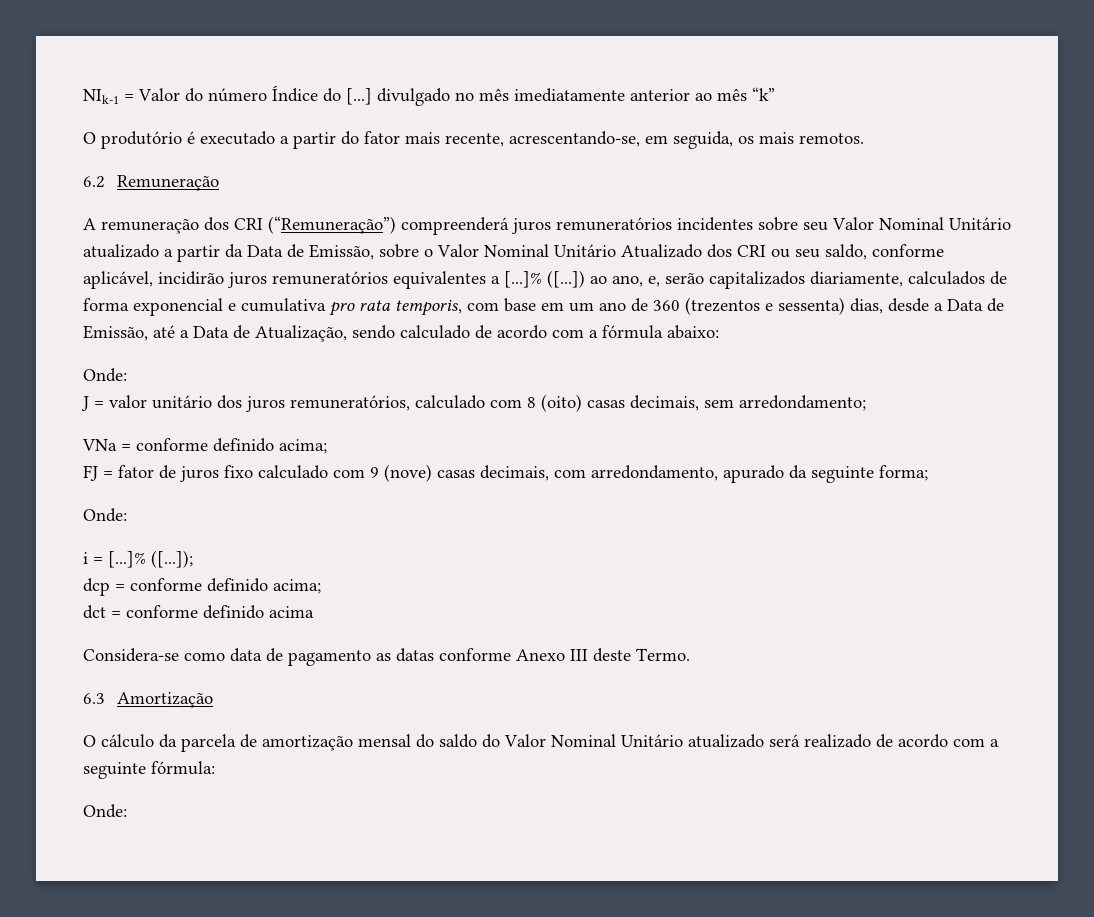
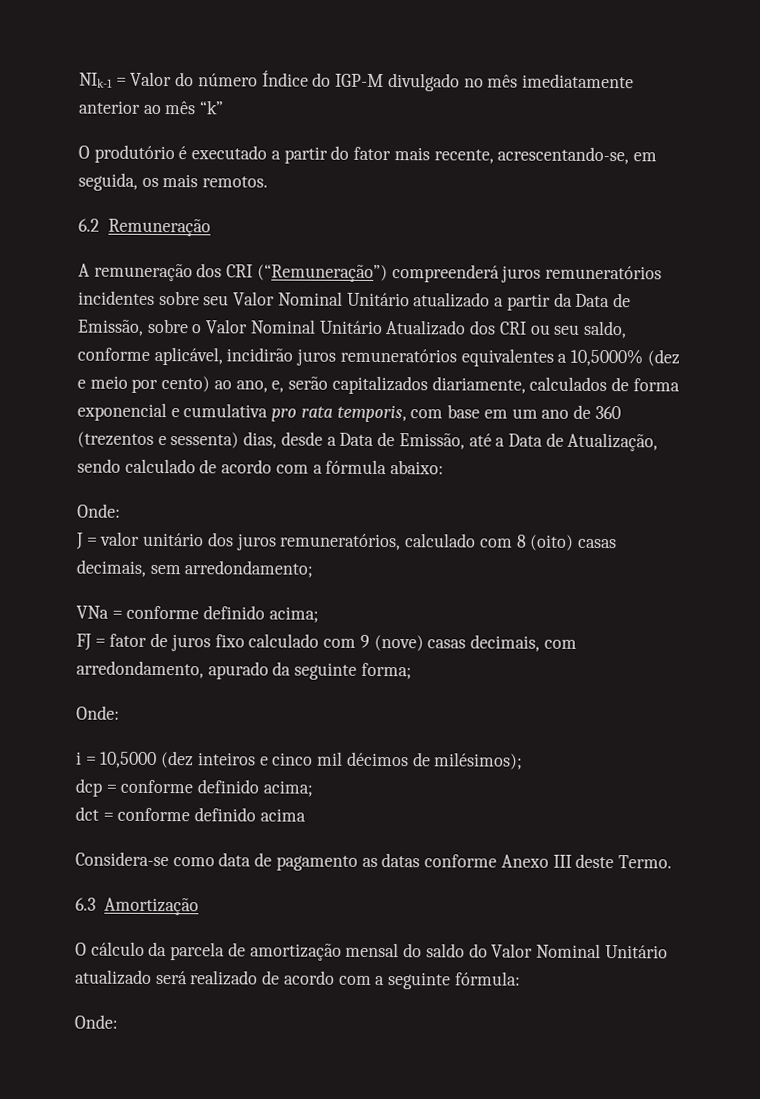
[346,88,372,105] [...] -> [335,73,385,88] IGP-M
[504,270,585,288] [...]% ([...]) -> [570,348,680,367] [77,375,211,393] 10,5000% (dez e meio por cento)
[108,550,193,568] [...]% ([...]); -> [100,751,524,770] 10,5000 (dez inteiros e cinco mil décimos de milésimos);

